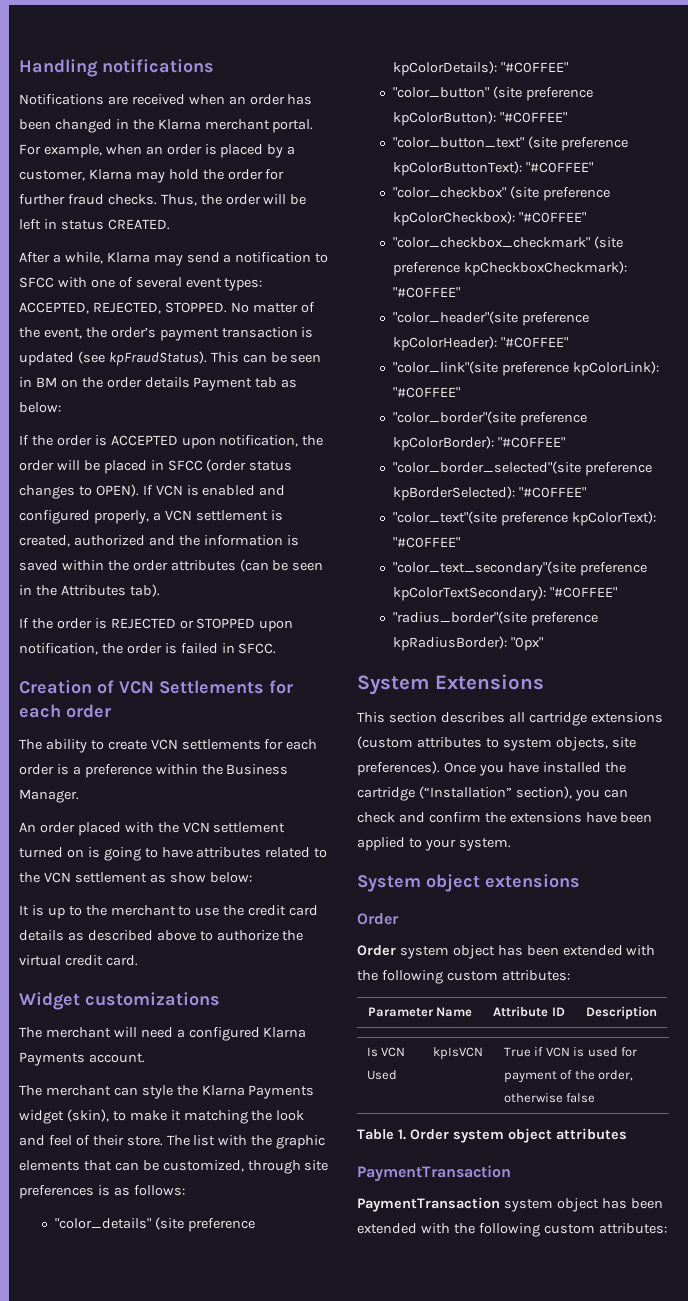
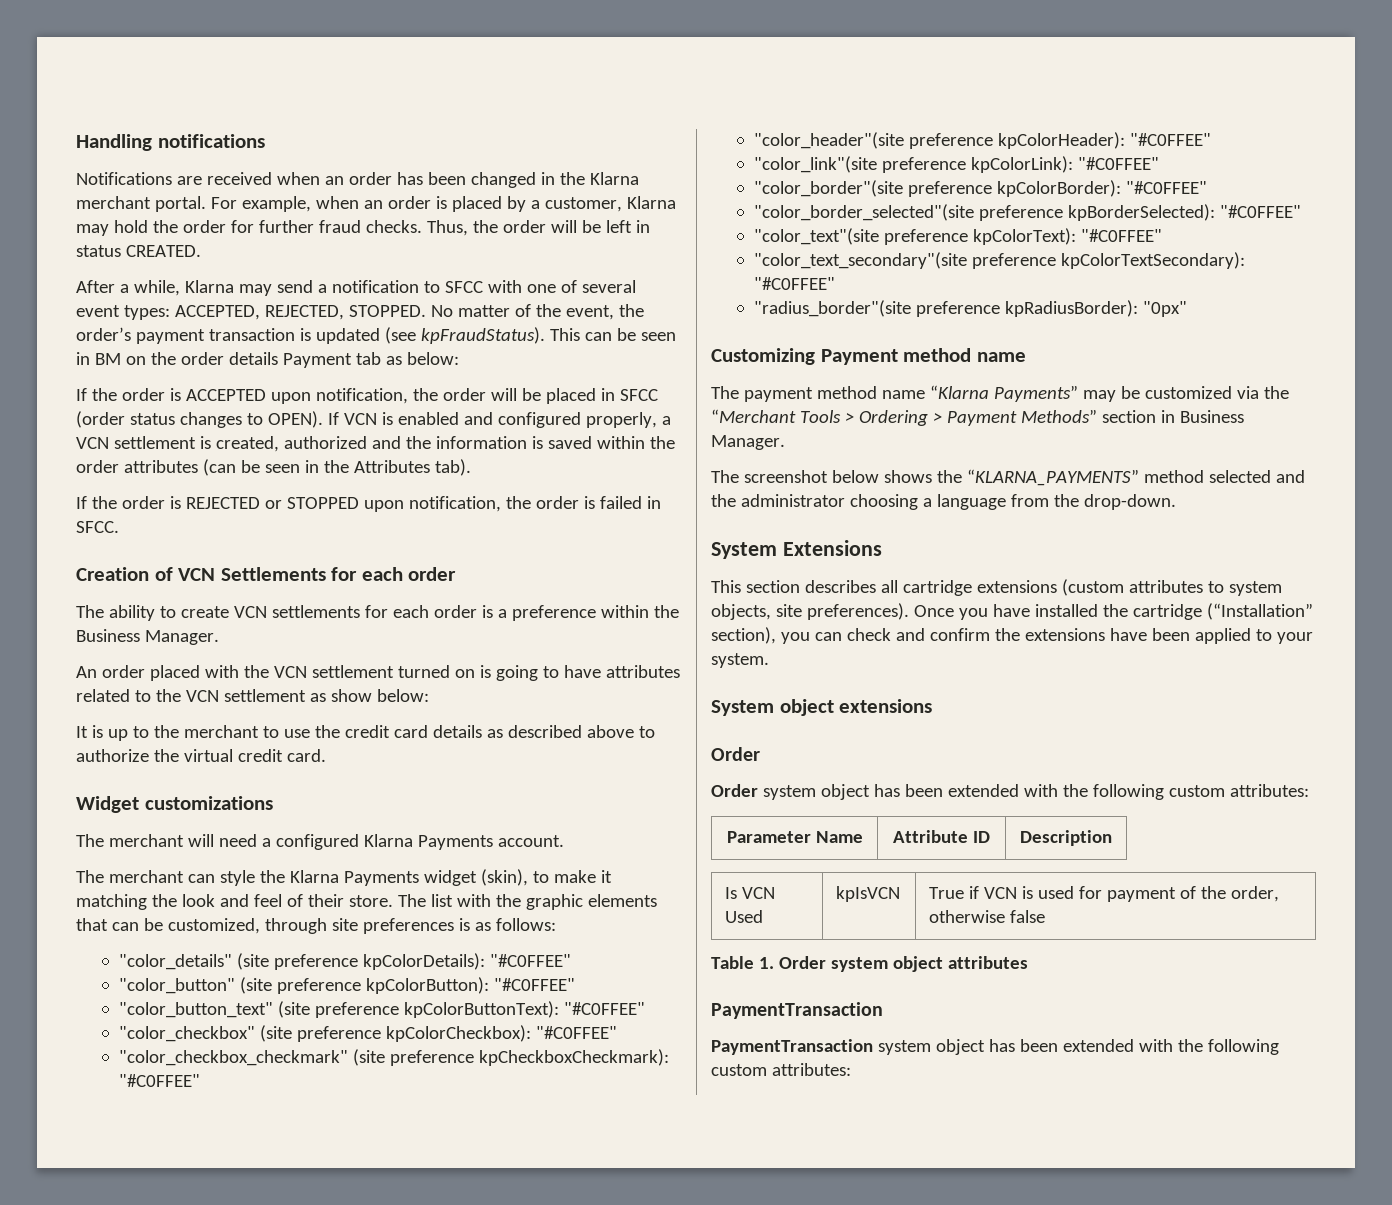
(544, 644) none -> [711,348,1026,365] [711,385,1289,402] [711,409,1244,426] [711,435,785,450] [711,469,1305,486] [711,494,1176,510] // Customizing Payment method name // The payment method name “Klarna Payments” may be customized via the “Merchant Tools > Ordering > Payment Methods” section in Business Manager. // The screenshot below shows the “KLARNA_PAYMENTS” method selected and the administrator choosing a language from the drop-down.

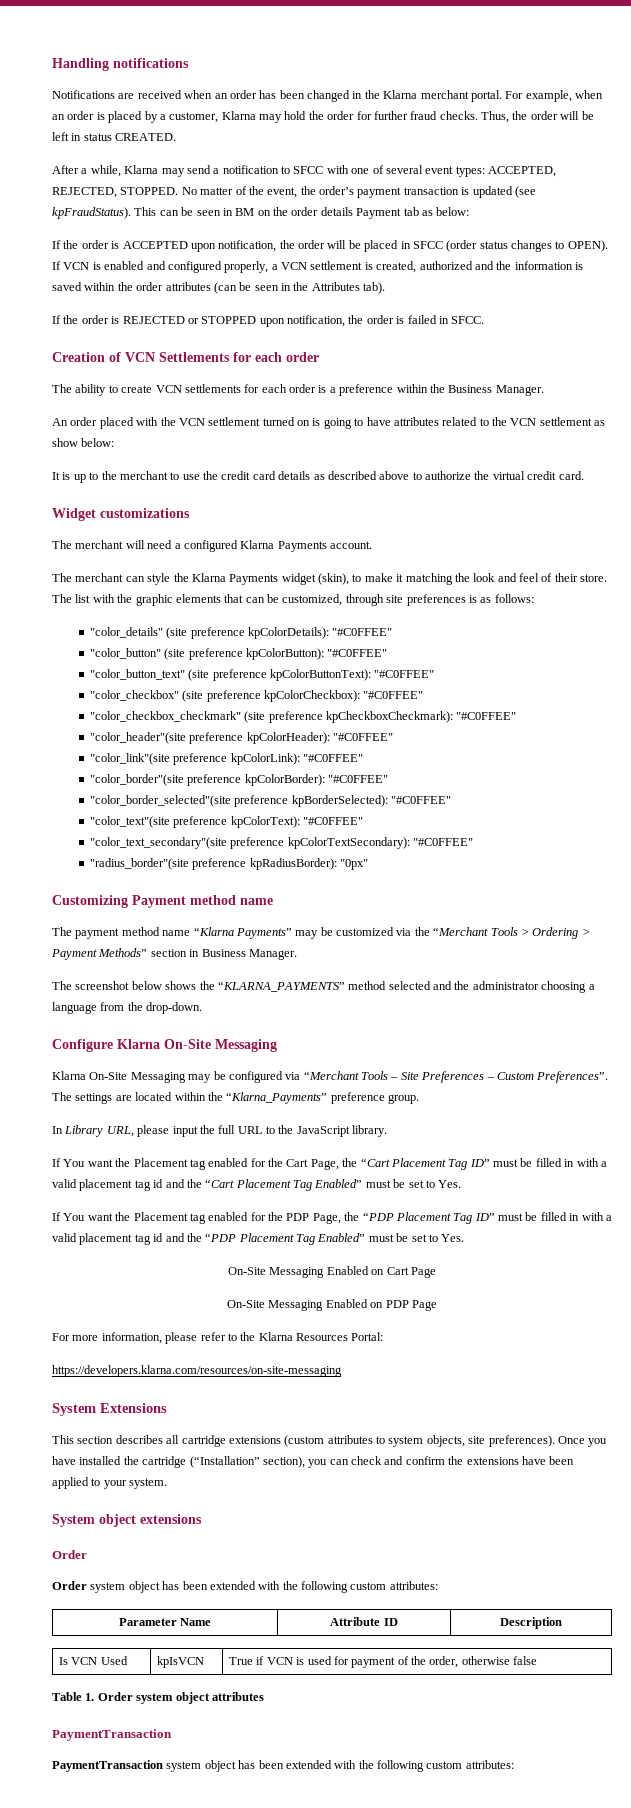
(1176, 502) none -> [52,1039,277,1052] [52,1071,609,1083] [52,1092,419,1104] [52,1125,388,1137] [52,1158,607,1170] [52,1179,462,1191] [52,1212,612,1224] [52,1233,465,1245] [228,1266,436,1278] [227,1299,437,1311] [52,1332,384,1344] [52,1365,342,1377] // Configure Klarna On-Site Messaging // Klarna On-Site Messaging may be configured via “Merchant Tools – Site Preferences – Custom Preferences”. The settings are located within the “Klarna_Payments” preference group. // In Library URL, please input the full URL to the JavaScript library. // If You want the Placement tag enabled for the Cart Page, the “Cart Placement Tag ID” must be filled in with a valid placement tag id and the “Cart Placement Tag Enabled” must be set to Yes. // If You want the Placement tag enabled for the PDP Page, the “PDP Placement Tag ID” must be filled in with a valid placement tag id and the “PDP Placement Tag Enabled” must be set to Yes. // On-Site Messaging Enabled on Cart Page // On-Site Messaging Enabled on PDP Page // For more information, please refer to the Klarna Resources Portal: // https://developers.klarna.com/resources/on-site-messaging

